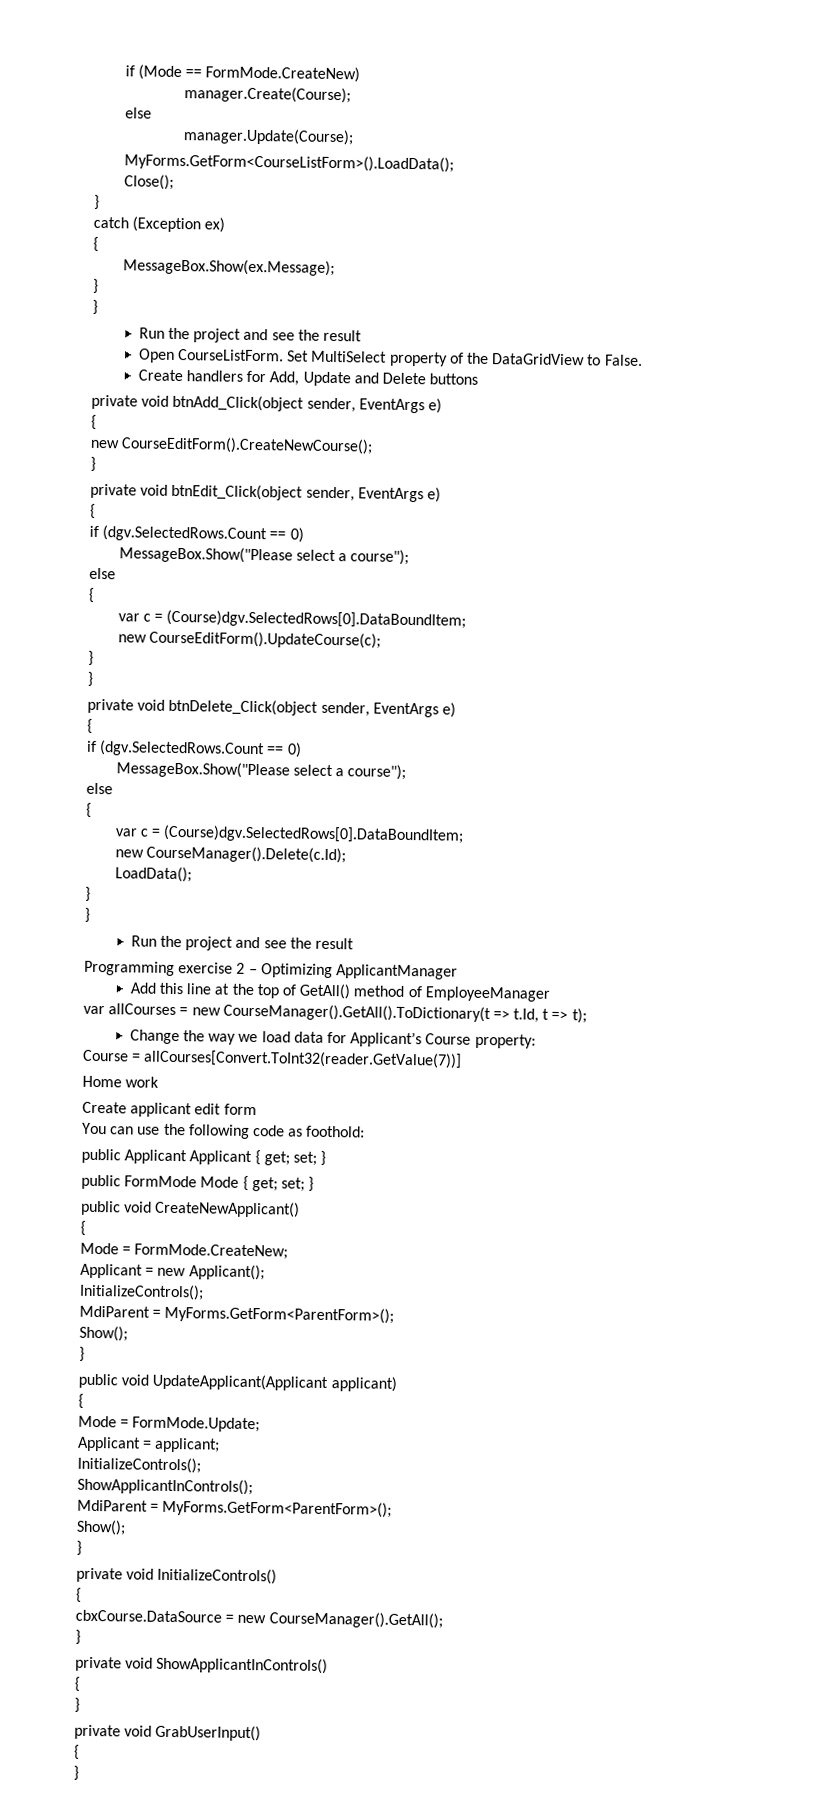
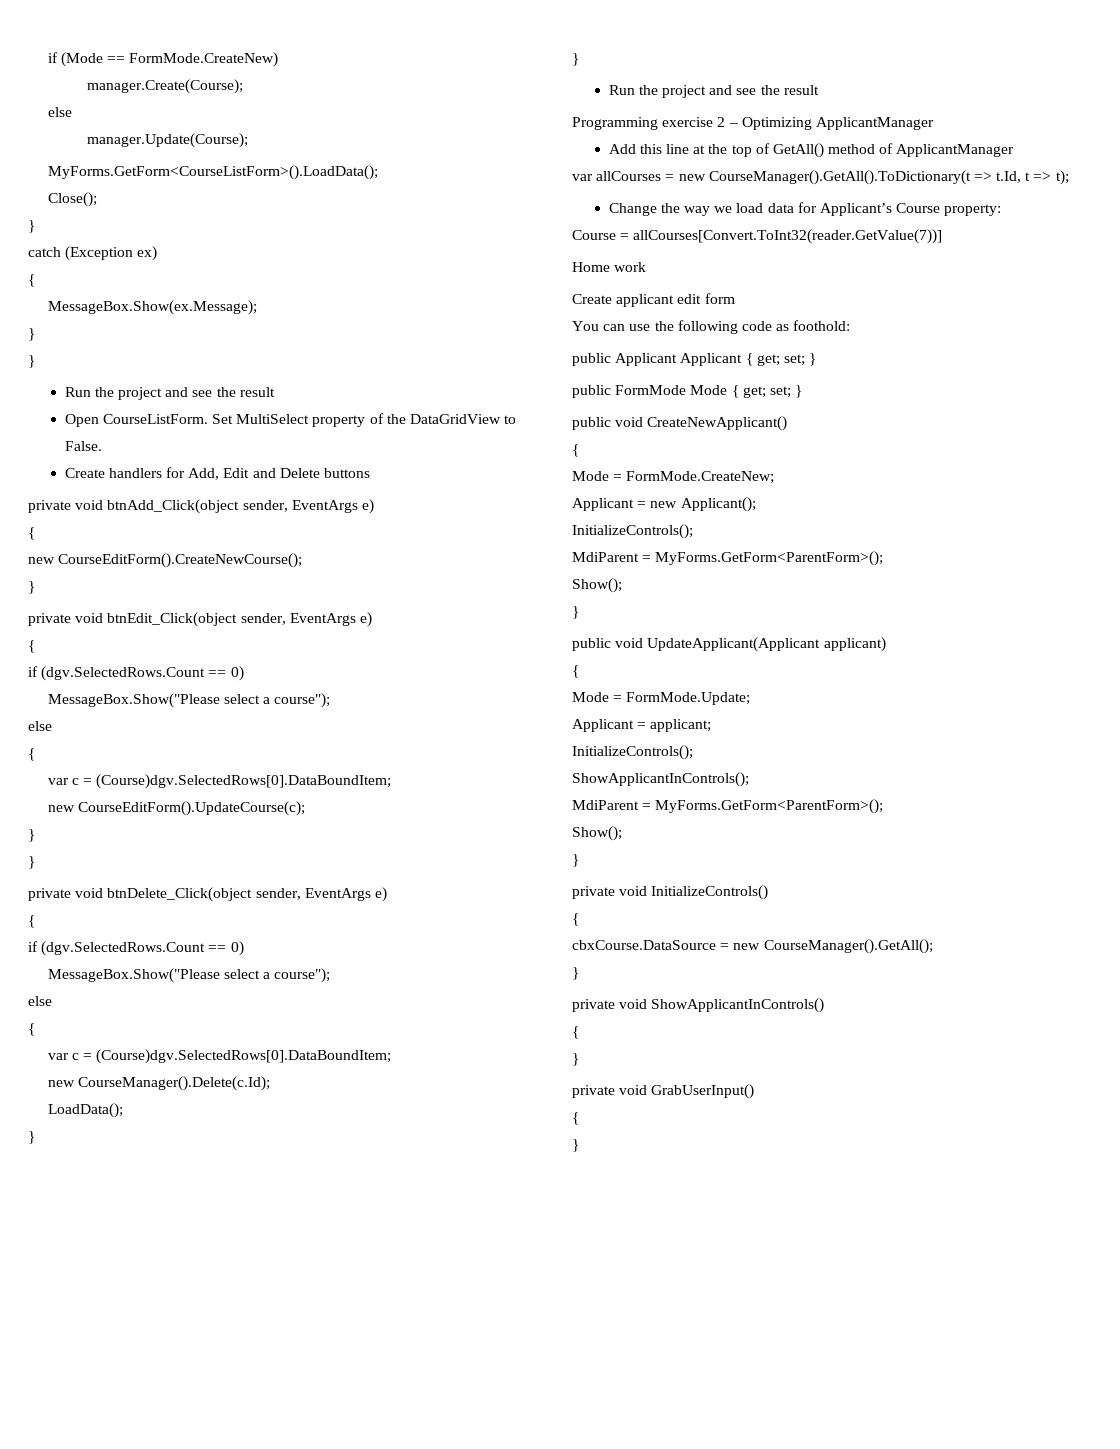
[302,371,351,387] Update -> [223,468,250,478] Edit
[424,986,550,1002] EmployeeManager -> [896,144,1015,157] ApplicantManager

